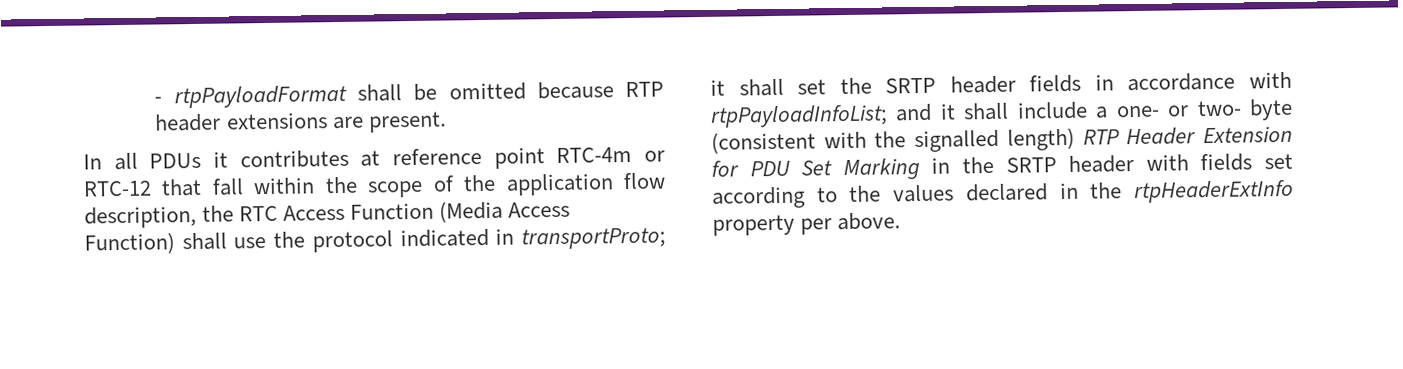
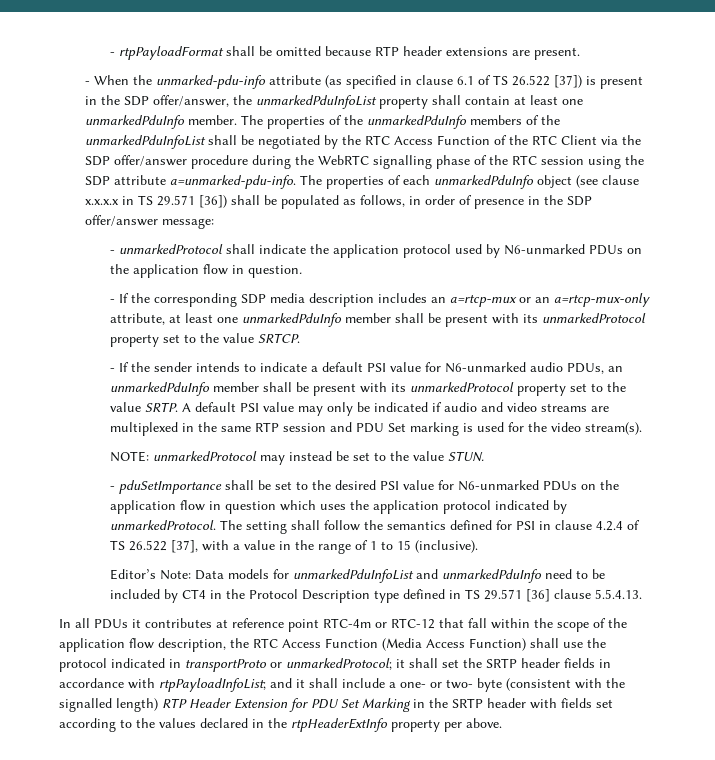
(447, 122) none -> [84,75,643,89] [84,95,583,109] [84,115,560,129] [84,135,641,149] [84,155,644,169] [84,175,639,189] [84,195,592,209] [84,215,214,229] [110,244,643,258] [110,264,303,278] [110,293,651,307] [110,313,647,327] [110,333,301,347] [110,362,624,374] [110,382,627,396] [110,402,610,416] [110,422,643,436] [110,451,485,465] [110,480,620,494] [110,500,568,514] [110,520,641,534] [110,540,479,554] [110,569,606,583] [110,589,643,603] // - When the unmarked-pdu-info attribute (as specified in clause 6.1 of TS 26.522 [37]) is present in the SDP offer/answer, the unmarkedPduInfoList property shall contain at least one unmarkedPduInfo member. The properties of the unmarkedPduInfo members of the unmarkedPduInfoList shall be negotiated by the RTC Access Function of the RTC Client via the SDP offer/answer procedure during the WebRTC signalling phase of the RTC session using the SDP attribute a=unmarked-pdu-info. The properties of each unmarkedPduInfo object (see clause x.x.x.x in TS 29.571 [36]) shall be populated as follows, in order of presence in the SDP offer/answer message: // - unmarkedProtocol shall indicate the application protocol used by N6-unmarked PDUs on the application flow in question. // - If the corresponding SDP media description includes an a=rtcp-mux or an a=rtcp-mux-only attribute, at least one unmarkedPduInfo member shall be present with its unmarkedProtocol property set to the value SRTCP. // - If the sender intends to indicate a default PSI value for N6-unmarked audio PDUs, an unmarkedPduInfo member shall be present with its unmarkedProtocol property set to the value SRTP. A default PSI value may only be indicated if audio and video streams are multiplexed in the same RTP session and PDU Set marking is used for the video stream(s). // NOTE: unmarkedProtocol may instead be set to the value STUN. // - pduSetImportance shall be set to the desired PSI value for N6-unmarked PDUs on the application flow in question which uses the application protocol indicated by unmarkedProtocol. The setting shall follow the semantics defined for PSI in clause 4.2.4 of TS 26.522 [37], with a value in the range of 1 to 15 (inclusive). // Editor’s Note: Data models for unmarkedPduInfoList and unmarkedPduInfo need to be included by CT4 in the Protocol Description type defined in TS 29.571 [36] clause 5.5.4.13.
[521,227,666,250] transportProto; -> [185,658,392,672] transportProto or unmarkedProtocol;

